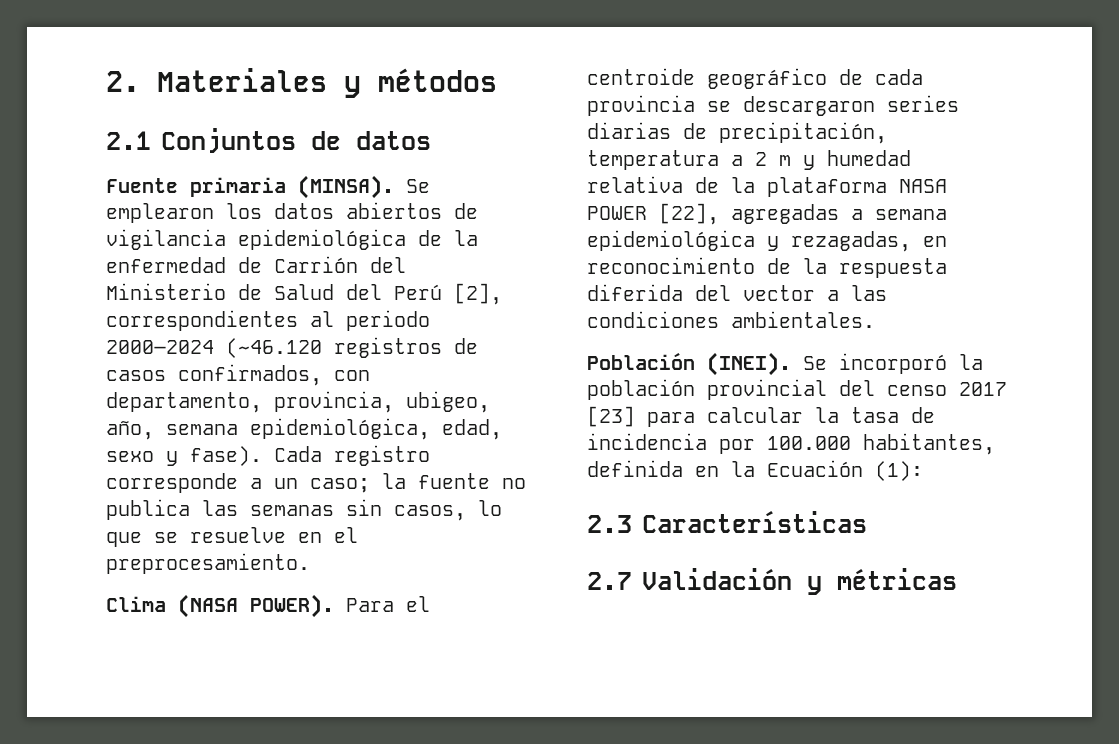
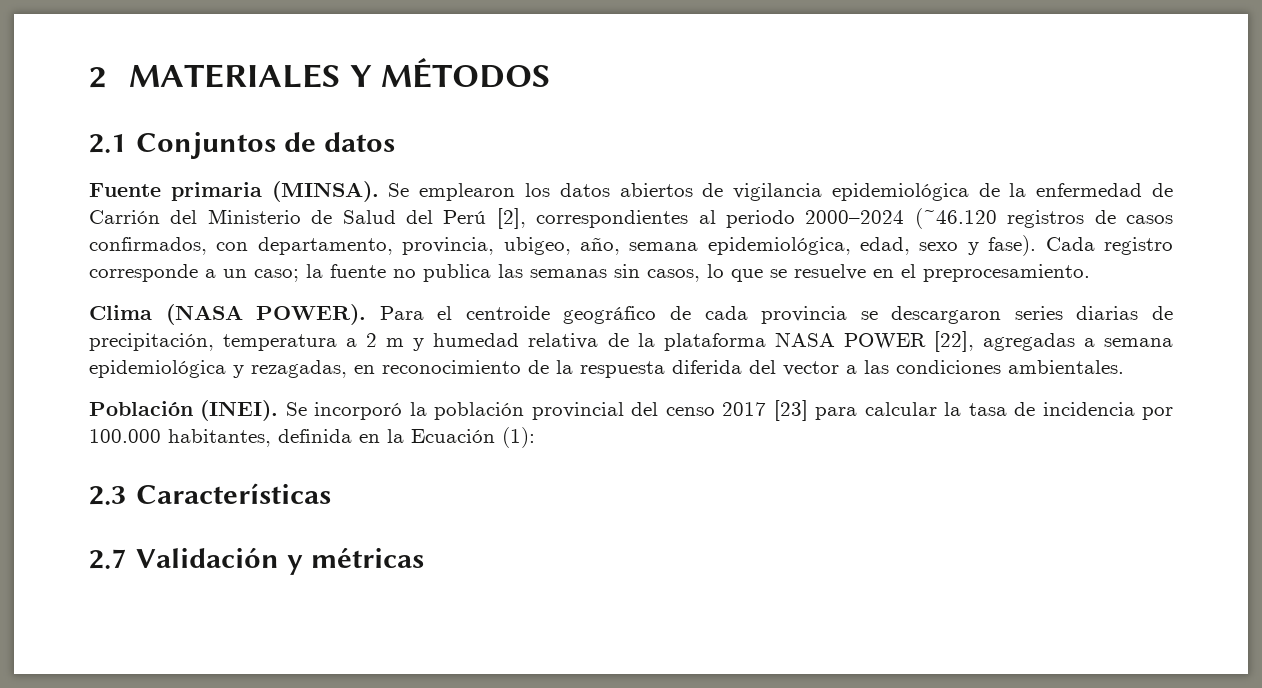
[106,68,497,98] 2. Materiales y métodos -> [89,57,550,88] 2 MATERIALES Y MÉTODOS

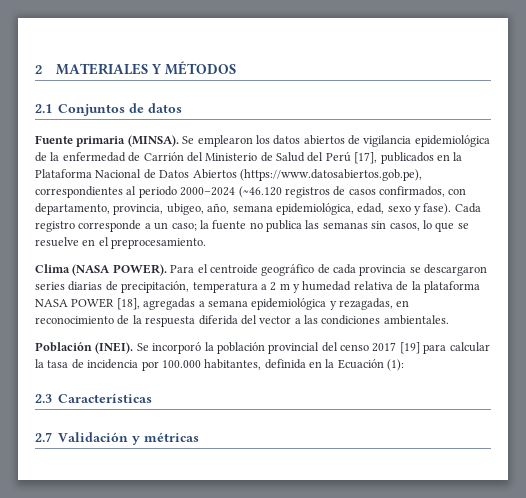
[496,208,526,229] [2], -> [354,152,463,164] [35,169,422,181] [17], publicados en la Plataforma Nacional de Datos Abiertos (https://www.datosabiertos.gob.pe),
[933,331,974,352] [22], -> [116,298,140,310] [18],
[773,400,808,421] [23] -> [399,342,420,354] [19]

